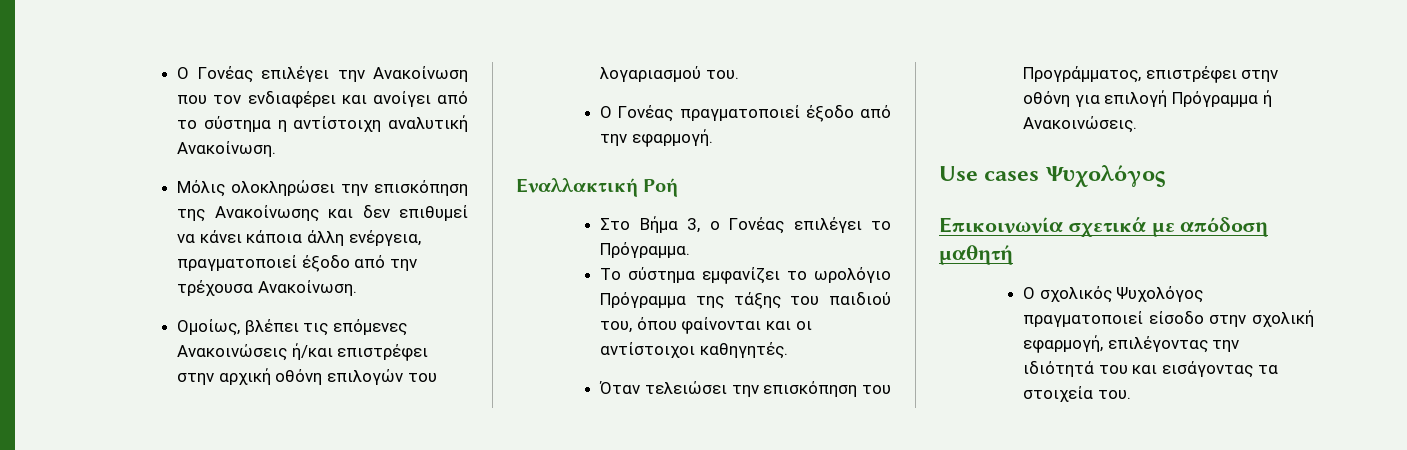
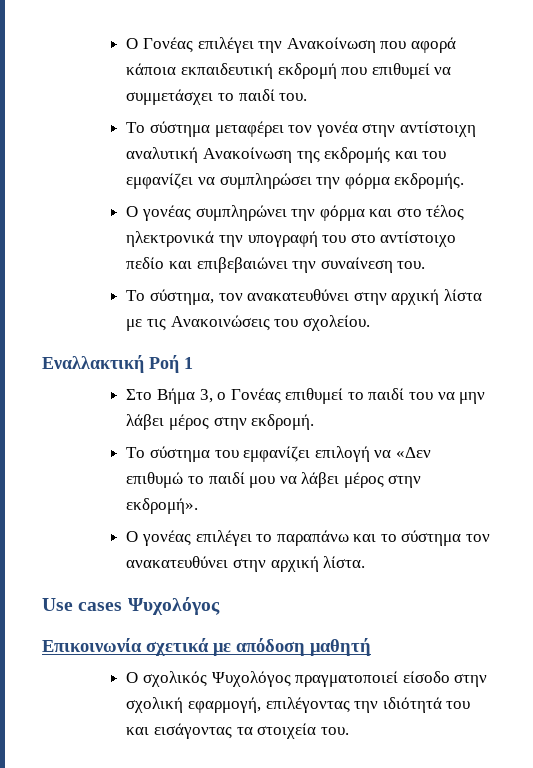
[213,90,468,108] [177,115,468,132] [177,141,277,157] [177,180,469,197] [177,204,468,222] [177,230,421,246] [177,254,418,272] [177,280,357,296] [177,319,408,336] [177,343,429,361] [177,368,437,385] [599,66,739,82] [600,104,891,122] [600,129,713,147] τον ενδιαφέρει και ανοίγει από το σύστημα η αντίστοιχη αναλυτική Ανακοίνωση. // Μόλις ολοκληρώσει την επισκόπηση της Ανακοίνωσης και δεν επιθυμεί να κάνει κάποια άλλη ενέργεια, πραγματοποιεί έξοδο από την τρέχουσα Ανακοίνωση. // Ομοίως, βλέπει τις επόμενες Ανακοινώσεις ή/και επιστρέφει στην αρχική οθόνη επιλογών του λογαριασμού του. // Ο Γονέας πραγματοποιεί έξοδο από την εφαρμογή. -> [410,37,456,53] [126,63,452,79] [126,89,308,105] [126,121,476,137] [126,147,447,163] [126,173,465,189] [126,205,465,221] [126,231,457,247] [126,257,426,273] [126,289,482,305] [126,315,370,331] αφορά κάποια εκπαιδευτική εκδρομή που επιθυμεί να συμμετάσχει το παιδί του. // Το σύστημα μεταφέρει τον γονέα στην αντίστοιχη αναλυτική Ανακοίνωση της εκδρομής και του εμφανίζει να συμπληρώσει την φόρμα εκδρομής. // Ο γονέας συμπληρώνει την φόρμα και στο τέλος ηλεκτρονικά την υπογραφή του στο αντίστοιχο πεδίο και επιβεβαιώνει την συναίνεση του. // Το σύστημα, τον ανακατευθύνει στην αρχική λίστα με τις Ανακοινώσεις του σχολείου.
(679, 187) none -> [184,357,193,369] 1
[793,217,891,233] [600,242,691,258] [600,267,891,284] [600,291,891,309] [600,317,812,334] [600,342,788,359] [599,381,891,397] [1023,66,1279,83] [1023,90,1272,107] [1023,116,1138,133] επιλέγει το Πρόγραμμα. // Το σύστημα εμφανίζει το ωρολόγιο Πρόγραμμα της τάξης του παιδιού του, όπου φαίνονται και οι αντίστοιχοι καθηγητές. // Όταν τελειώσει την επισκόπηση του Προγράμματος, επιστρέφει στην οθόνη για επιλογή Πρόγραμμα ή Ανακοινώσεις. -> [285,388,486,404] [126,414,315,430] [126,446,431,462] [126,472,422,488] [126,498,199,514] [126,530,491,546] [126,556,366,572] επιθυμεί το παιδί του να μην λάβει μέρος στην εκδρομή. // Το σύστημα του εμφανίζει επιλογή να «Δεν επιθυμώ το παιδί μου να λάβει μέρος στην εκδρομή». // Ο γονέας επιλέγει το παραπάνω και το σύστημα τον ανακατευθύνει στην αρχική λίστα.

